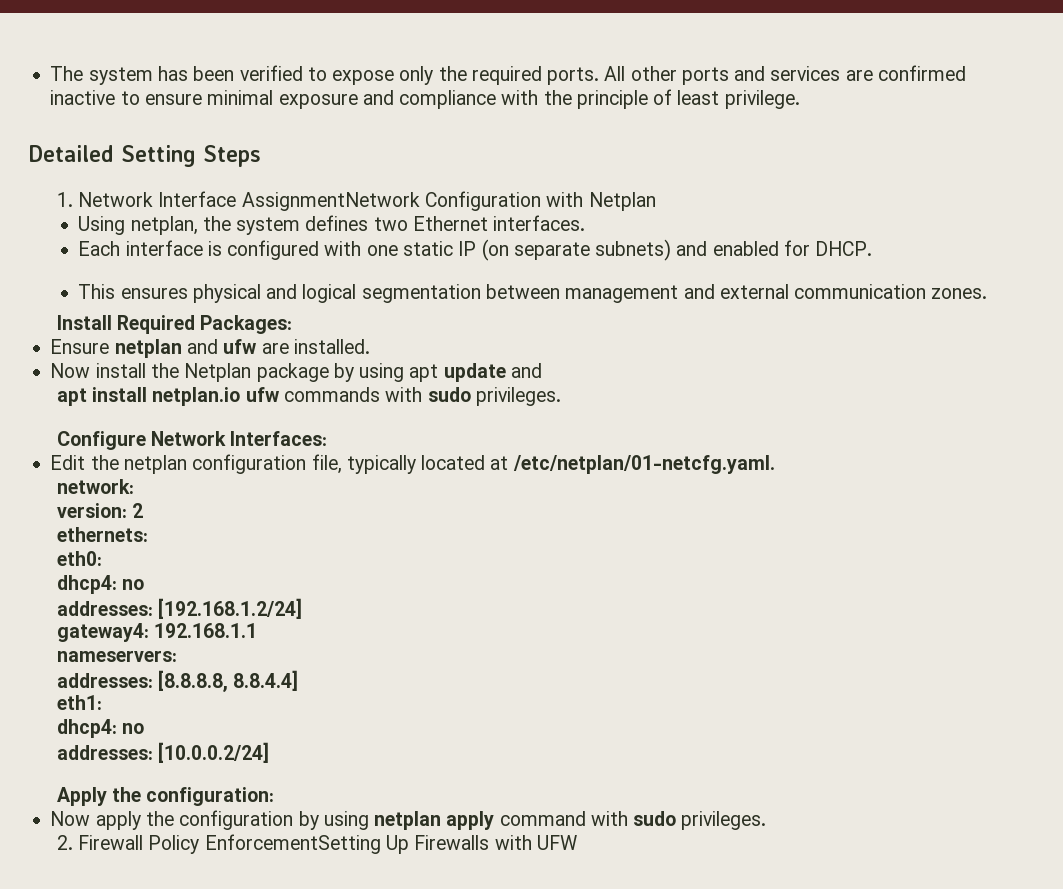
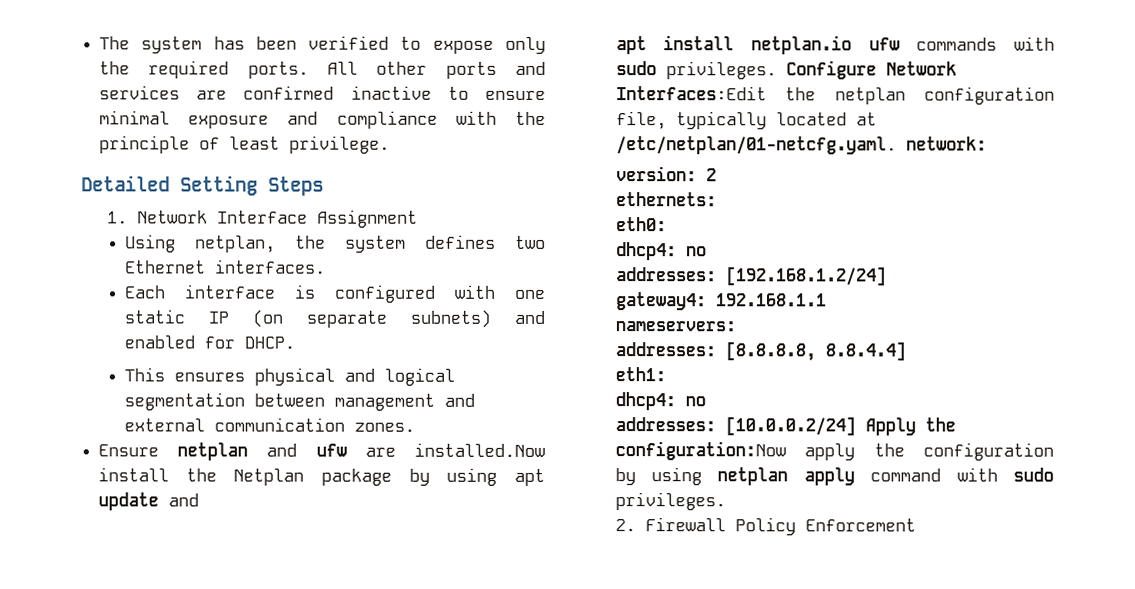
[241,191,656,211] AssignmentNetwork Configuration with Netplan -> [316,209,418,228] Assignment
[56,315,293,334] // Install Required Packages: -> (415, 427) none
[293,339,370,354] [50,363,91,378] installed. // Now -> [414,442,545,457] installed.Now
(561, 396) // -> (777, 70) none
[230,431,328,446] [50,455,86,470] Interfaces: // Edit -> [615,86,767,101] Interfaces:Edit
(775, 464) // -> (897, 145) none
(270, 752) // -> (856, 426) none
[146,787,275,806] [50,811,91,826] configuration: // Now -> [614,441,786,461] configuration:Now
[204,834,577,854] EnforcementSetting Up Firewalls with UFW -> [804,518,916,532] Enforcement

